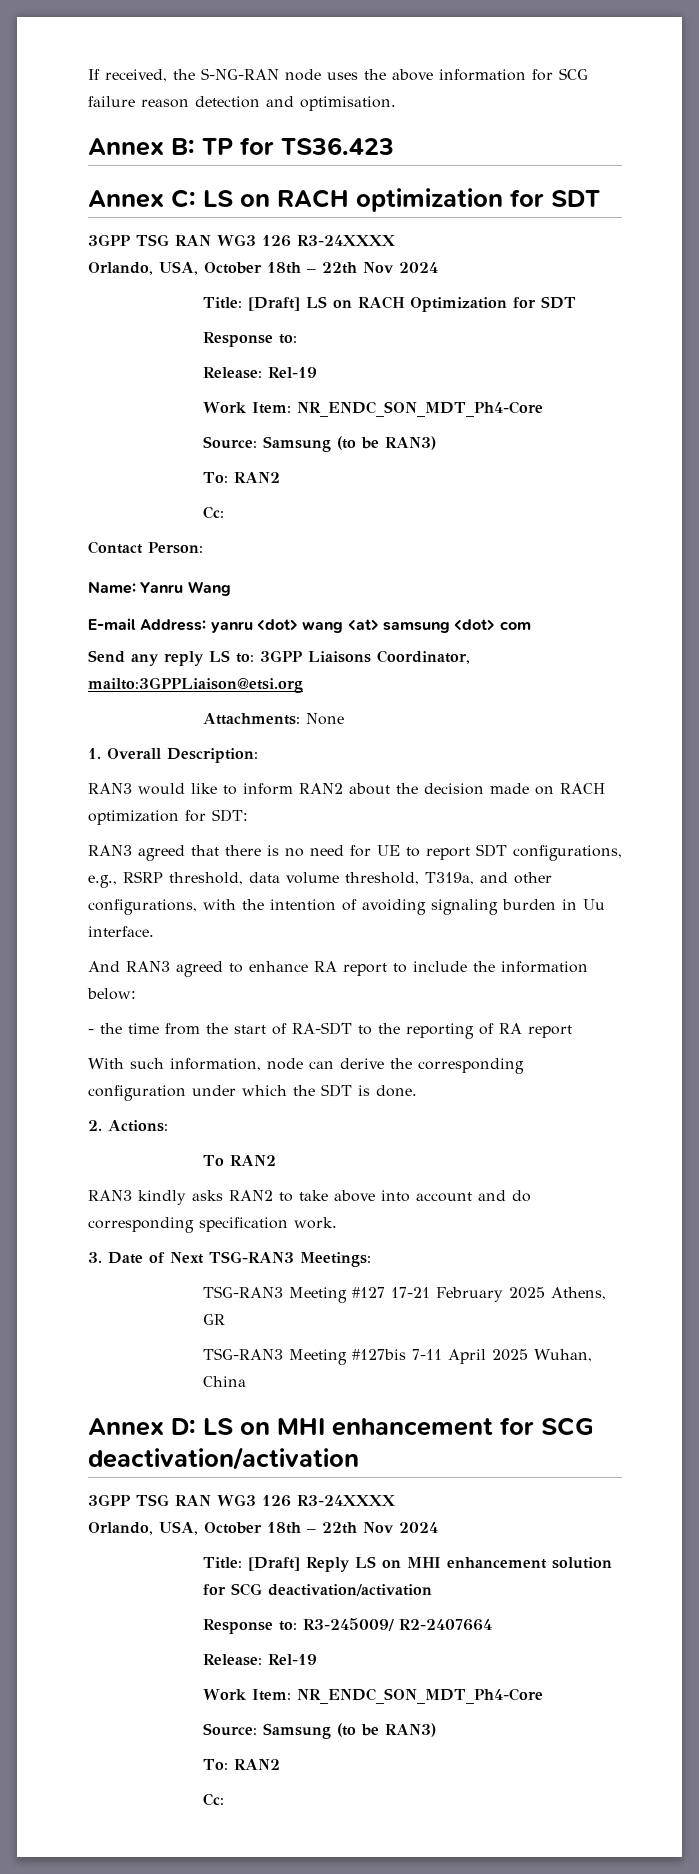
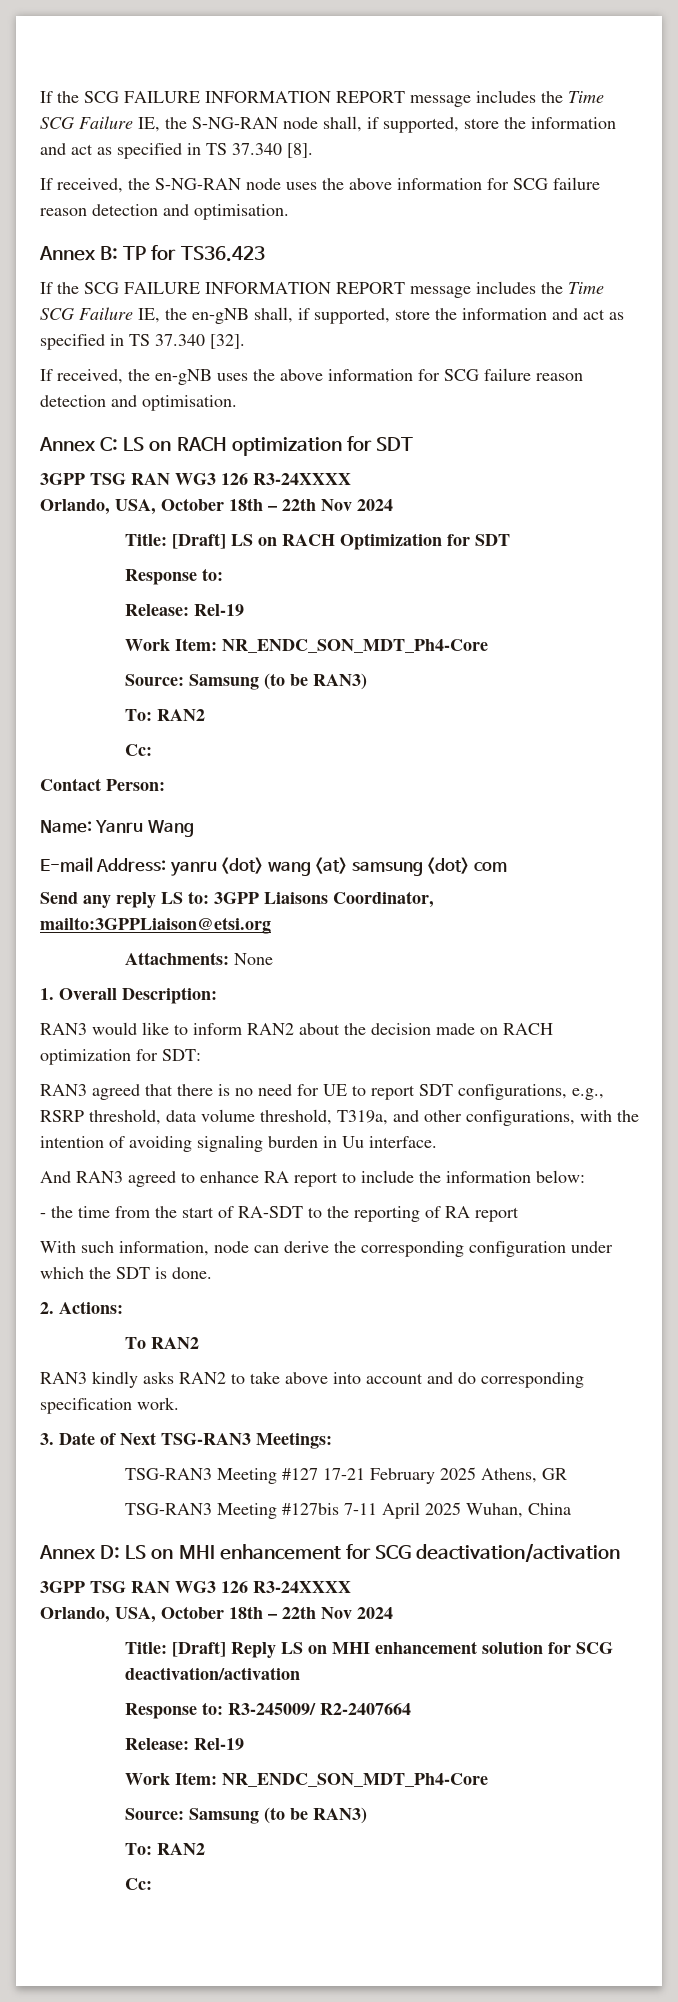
[88,69,100,80] If -> [40,90,604,107] [40,116,616,133] [40,143,313,159] [40,178,53,190] If the SCG FAILURE INFORMATION REPORT message includes the Time SCG Failure IE, the S-NG-RAN node shall, if supported, store the information and act as specified in TS 37.340 [8]. // If
(394, 146) none -> [40,281,604,298] [40,307,624,324] [40,334,245,350] [40,368,583,385] [40,395,237,411] // If the SCG FAILURE INFORMATION REPORT message includes the Time SCG Failure IE, the en-gNB shall, if supported, store the information and act as specified in TS 37.340 [32]. // If received, the en-gNB uses the above information for SCG failure reason detection and optimisation.

